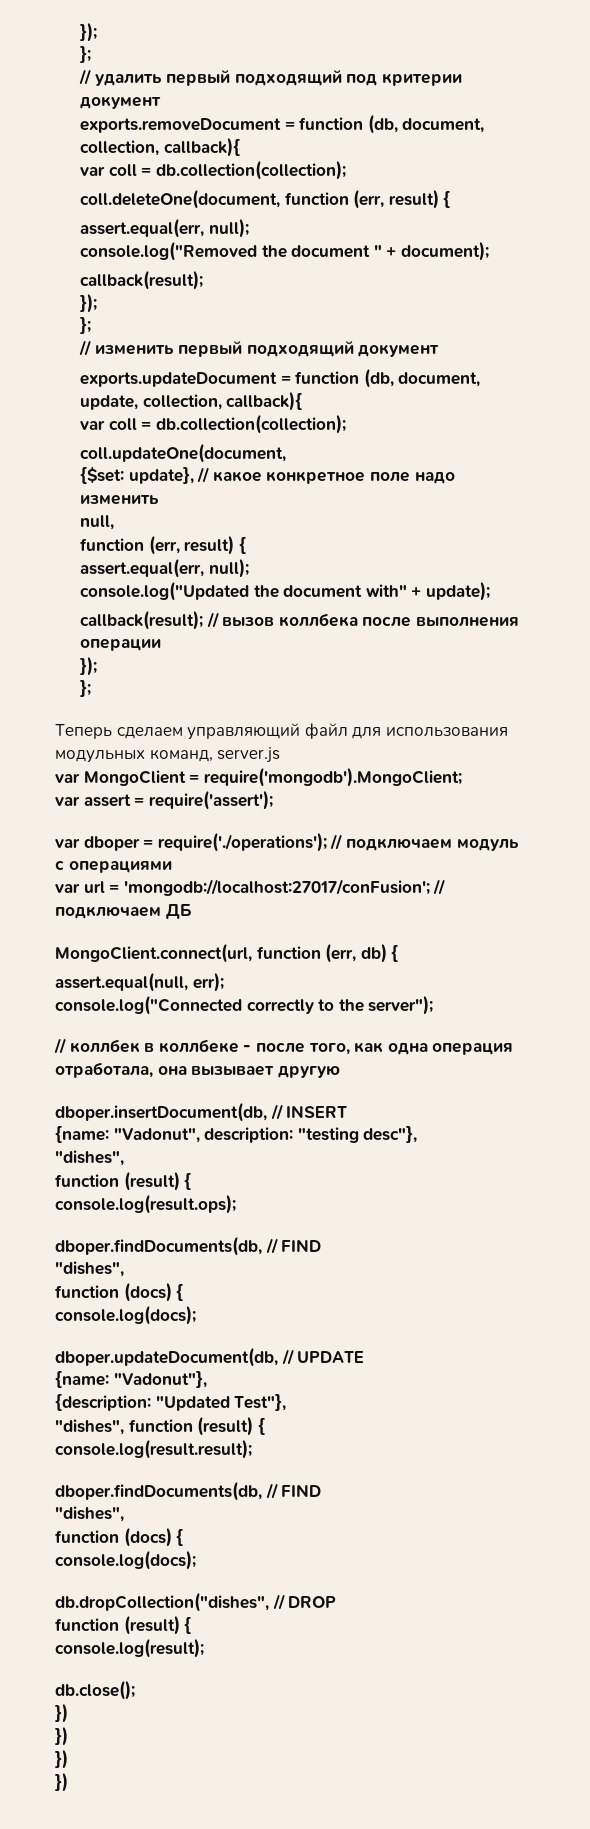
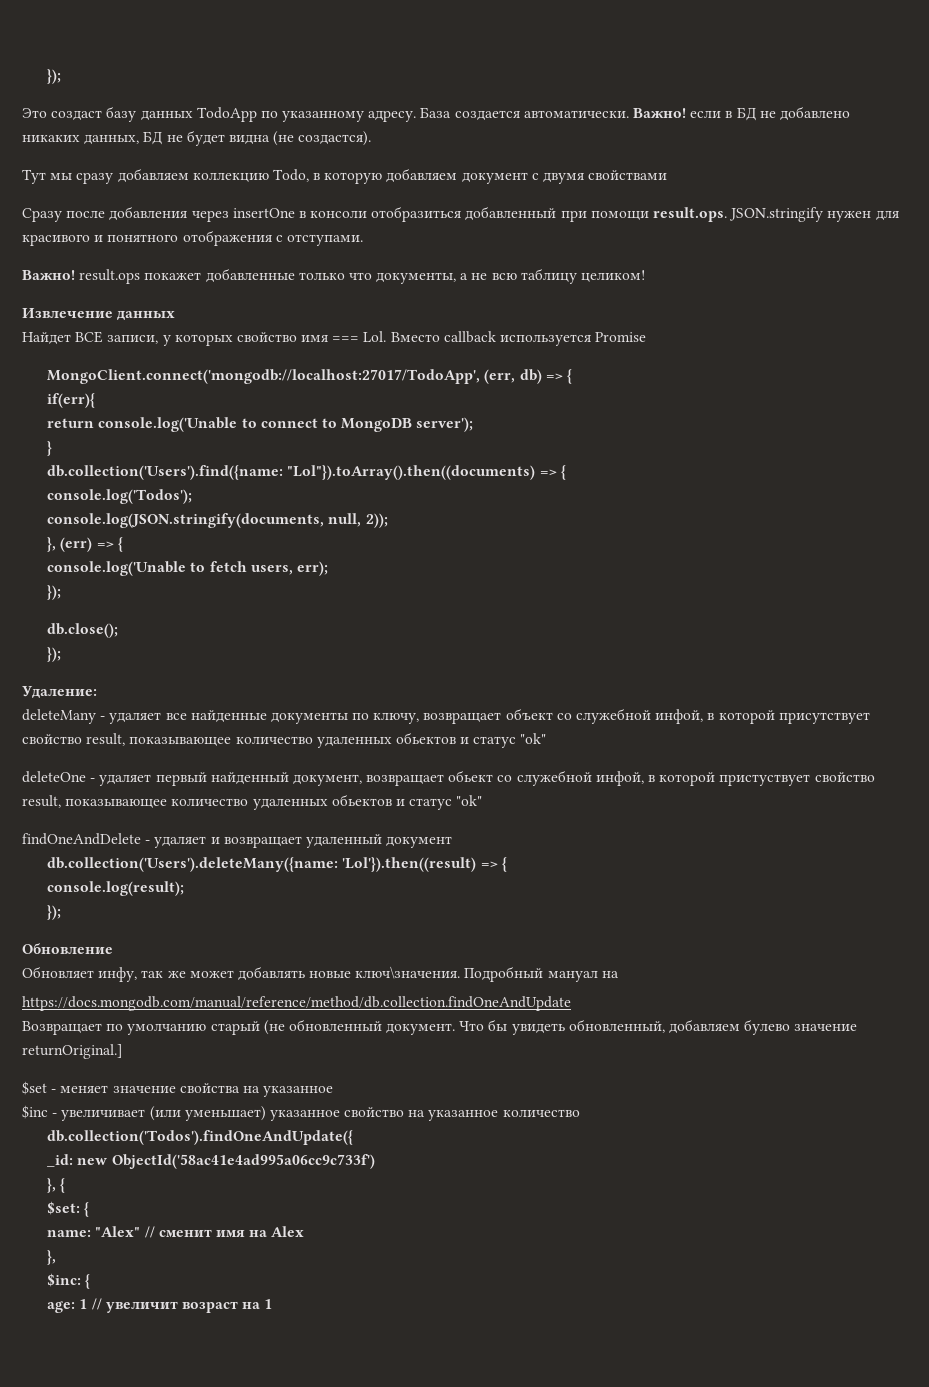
[80,22,98,42] [80,46,92,63] [79,69,463,86] [80,96,162,109] [80,114,485,134] [80,137,240,157] [80,160,346,180] [80,189,451,209] [80,218,249,238] [80,241,490,261] [80,270,204,290] [80,293,98,313] [80,317,92,334] [79,340,440,357] [80,368,481,388] [80,391,303,411] [80,414,346,434] [80,443,287,463] [80,467,455,484] [80,495,160,505] [80,515,115,530] [80,535,246,555] [80,558,249,578] [80,581,491,601] [80,610,520,630] [80,638,162,651] [80,656,98,676] [80,680,92,697] [55,723,508,740] [55,747,281,763] [55,767,462,787] [55,790,273,810] [55,832,519,852] [55,860,172,873] [55,879,446,896] [55,904,192,919] [55,943,399,963] [55,972,224,992] [55,995,434,1015] [54,1038,514,1055] [55,1062,340,1078] [55,1102,348,1122] [55,1126,418,1143] [55,1150,124,1166] [55,1171,192,1191] [55,1194,236,1214] [55,1236,322,1256] [55,1261,124,1277] [55,1282,184,1302] [55,1305,196,1325] [55,1347,365,1367] [55,1371,207,1388] [55,1394,287,1411] [55,1416,265,1436] [55,1439,252,1459] [55,1481,322,1501] [55,1506,124,1522] [55,1527,184,1547] [55,1550,196,1570] [55,1592,337,1612] [55,1615,192,1635] [55,1638,204,1658] [55,1680,135,1700] [55,1703,68,1723] [55,1726,68,1746] [55,1749,68,1769] [55,1772,68,1792] }); // }; // // удалить первый подходящий под критерии документ // exports.removeDocument = function (db, document, collection, callback){ // var coll = db.collection(collection); // coll.deleteOne(document, function (err, result) { // assert.equal(err, null); // console.log("Removed the document " + document); // callback(result); // }); // }; // // изменить первый подходящий документ // exports.updateDocument = function (db, document, update, collection, callback){ // var coll = db.collection(collection); // coll.updateOne(document, // {$set: update}, // какое конкретное поле надо изменить // null, // function (err, result) { // assert.equal(err, null); // console.log("Updated the document with" + update); // callback(result); // вызов коллбека после выполнения операции // }); // }; // Теперь сделаем управляющий файл для использования модульных команд, server.js // var MongoClient = require('mongodb').MongoClient; // var assert = require('assert'); // var dboper = require('./operations'); // подключаем модуль с операциями // var url = 'mongodb://localhost:27017/conFusion'; // подключаем ДБ // MongoClient.connect(url, function (err, db) { // assert.equal(null, err); // console.log("Connected correctly to the server"); // // коллбек в коллбеке - после того, как одна операция отработала, она вызывает другую // dboper.insertDocument(db, // INSERT // {name: "Vadonut", description: "testing desc"}, // "dishes", // function (result) { // console.log(result.ops); // dboper.findDocuments(db, // FIND // "dishes", // function (docs) { // console.log(docs); // dboper.updateDocument(db, // UPDATE // {name: "Vadonut"}, // {description: "Updated Test"}, // "dishes", function (result) { // console.log(result.result); // dboper.findDocuments(db, // FIND // "dishes", // function (docs) { // console.log(docs); // db.dropCollection("dishes", // DROP // function (result) { // console.log(result); // db.close(); // }) // }) // }) // }) -> [47,69,62,84] [22,106,850,122] [22,130,372,146] [22,168,668,184] [22,206,899,222] [22,230,363,246] [22,268,646,284] [22,308,176,321] [22,331,647,346] [47,369,572,384] [47,393,96,408] [47,417,474,432] [47,441,53,456] [47,465,566,480] [47,489,193,504] [47,513,388,528] [47,537,123,552] [47,561,328,576] [47,585,62,600] [47,623,119,638] [47,647,62,662] [22,686,97,699] [22,708,870,724] [22,732,547,748] [22,770,875,786] [22,794,483,810] [22,833,453,848] [47,857,507,872] [47,881,185,896] [47,905,62,920] [22,943,113,954] [22,966,619,982] [22,996,571,1011] [22,1019,858,1035] [22,1044,123,1059] [22,1081,334,1097] [22,1105,580,1121] [47,1130,354,1145] [47,1154,375,1169] [47,1178,66,1193] [47,1201,90,1217] [47,1226,305,1238] [47,1250,57,1265] [47,1273,91,1289] [47,1298,273,1313] }); // Это создаст базу данных TodoApp по указанному адресу. База создается автоматически. Важно! если в БД не добавлено никаких данных, БД не будет видна (не создастся). // Тут мы сразу добавляем коллекцию Todo, в которую добавляем документ с двумя свойствами // Сразу после добавления через insertOne в консоли отобразиться добавленный при помощи result.ops. JSON.stringify нужен для красивого и понятного отображения с отступами. // Важно! result.ops покажет добавленные только что документы, а не всю таблицу целиком! // Извлечение данных // Найдет ВСЕ записи, у которых свойство имя === Lol. Вместо callback используется Promise // MongoClient.connect('mongodb://localhost:27017/TodoApp', (err, db) => { // if(err){ // return console.log('Unable to connect to MongoDB server'); // } // db.collection('Users').find({name: "Lol"}).toArray().then((documents) => { // console.log('Todos'); // console.log(JSON.stringify(documents, null, 2)); // }, (err) => { // console.log('Unable to fetch users, err); // }); // db.close(); // }); // Удаление: // deleteMany - удаляет все найденные документы по ключу, возвращает объект со служебной инфой, в которой присутствует свойство result, показывающее количество удаленных обьектов и статус "ok" // deleteOne - удаляет первый найденный документ, возвращает обьект со служебной инфой, в которой пристуствует свойство result, показывающее количество удаленных обьектов и статус "ok" // findOneAndDelete - удаляет и возвращает удаленный документ // db.collection('Users').deleteMany({name: 'Lol'}).then((result) => { // console.log(result); // }); // Обновление // Обновляет инфу, так же может добавлять новые ключ\значения. Подробный мануал на // https://docs.mongodb.com/manual/reference/method/db.collection.findOneAndUpdate // Возвращает по умолчанию старый (не обновленный документ. Что бы увидеть обновленный, добавляем булево значение returnOriginal.] // $set - меняет значение свойства на указанное // $inc - увеличивает (или уменьшает) указанное свойство на указанное количество // db.collection('Todos').findOneAndUpdate({ // _id: new ObjectId('58ac41e4ad995a06cc9c733f') // }, { // $set: { // name: "Alex" // сменит имя на Alex // }, // $inc: { // age: 1 // увеличит возраст на 1

